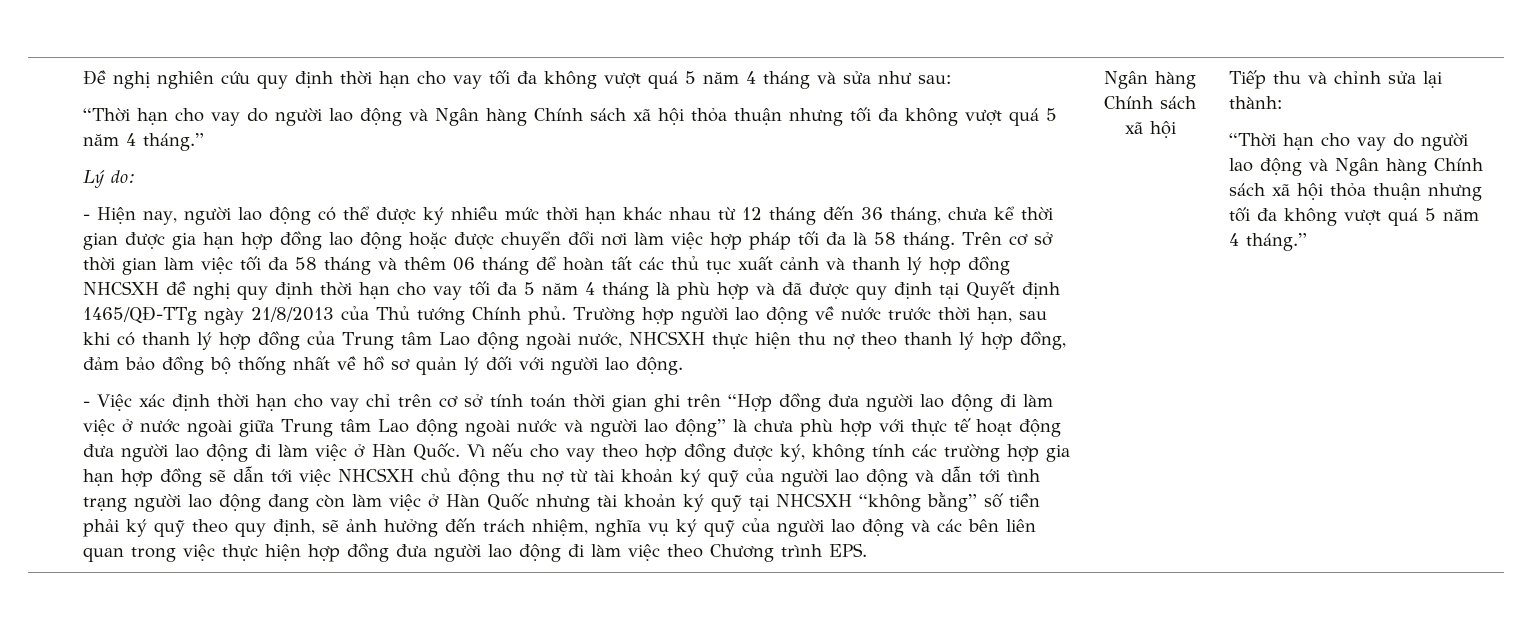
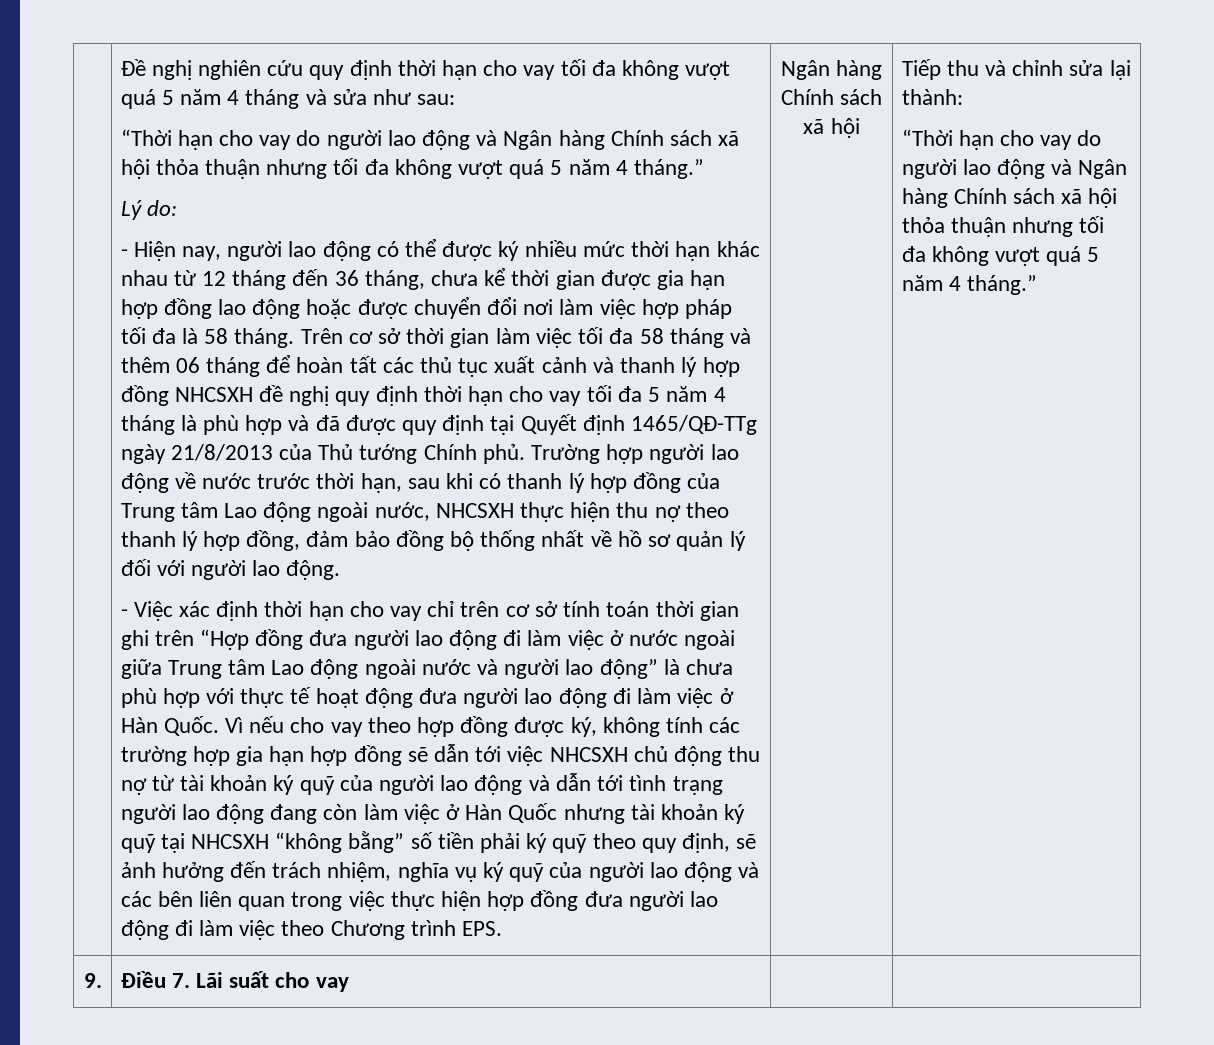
(1308, 242) none -> [83,973,102,988] [120,971,349,992] // 9. | Điều 7. Lãi suất cho vay | |

